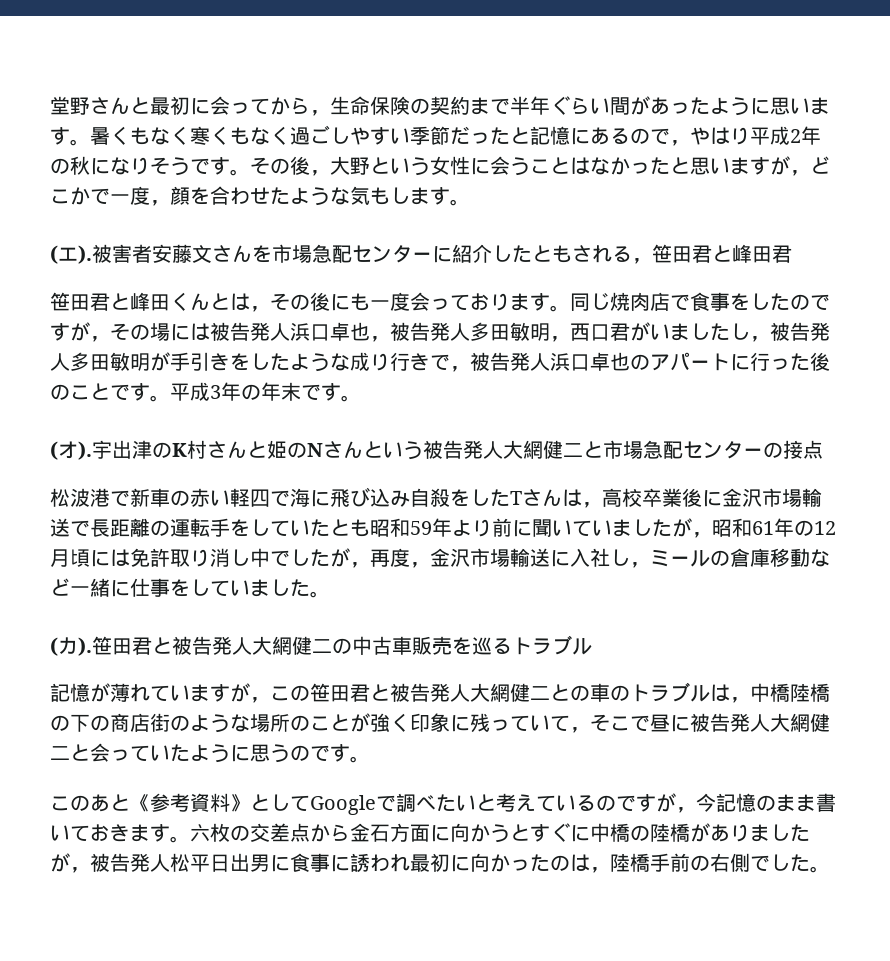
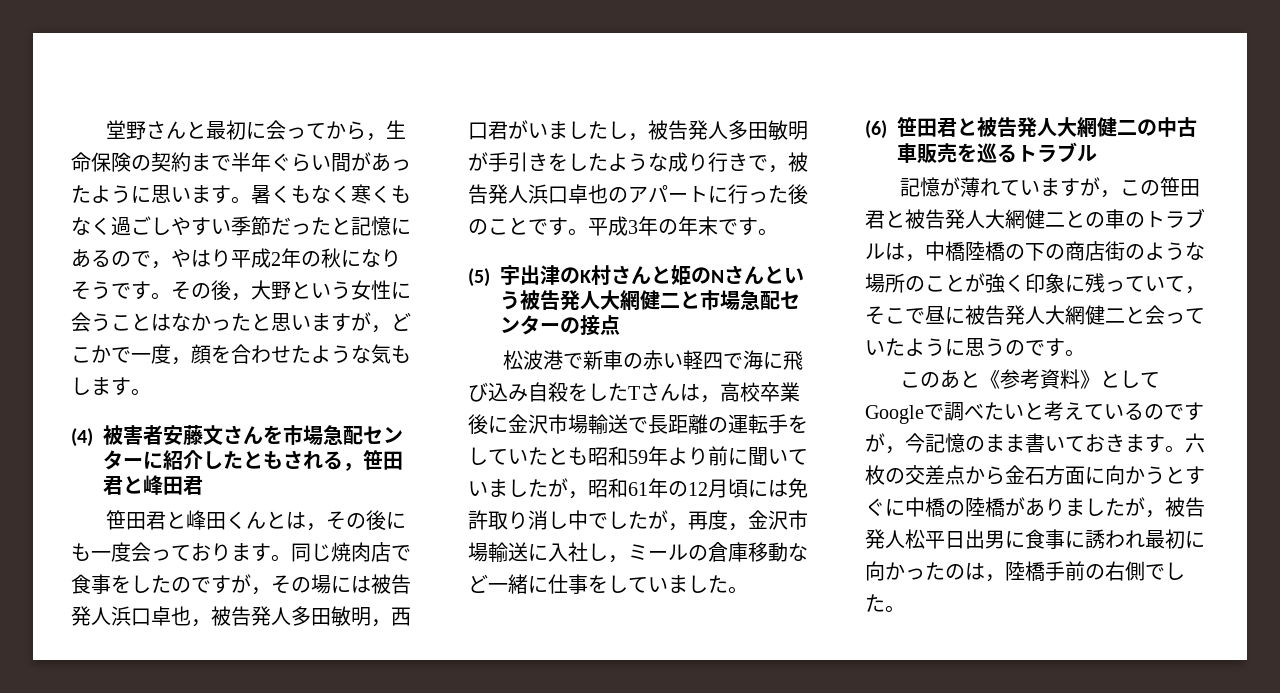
[50,245,92,264] (エ). -> [71,428,93,447] (4)
[50,441,92,460] (オ). -> [468,268,490,287] (5)
[50,637,92,656] (カ). -> [865,120,887,139] (6)

